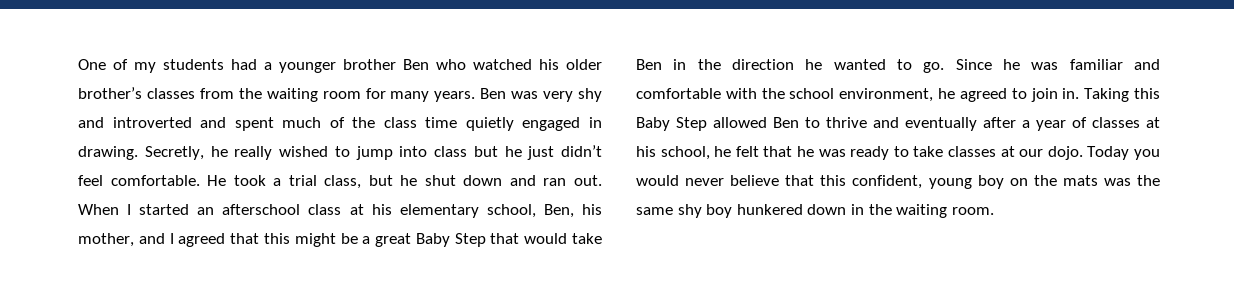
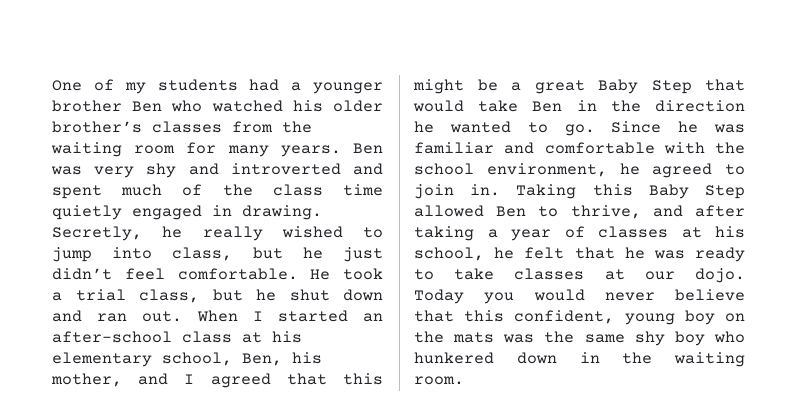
[434,146,467,157] class -> [172,247,233,261] class,
[222,204,301,215] afterschool -> [52,331,172,343] after-school
[826,117,1016,131] thrive and eventually after -> [570,205,745,219] [414,226,474,241] thrive, and after taking
(733, 211) none -> [714,331,745,343] who

